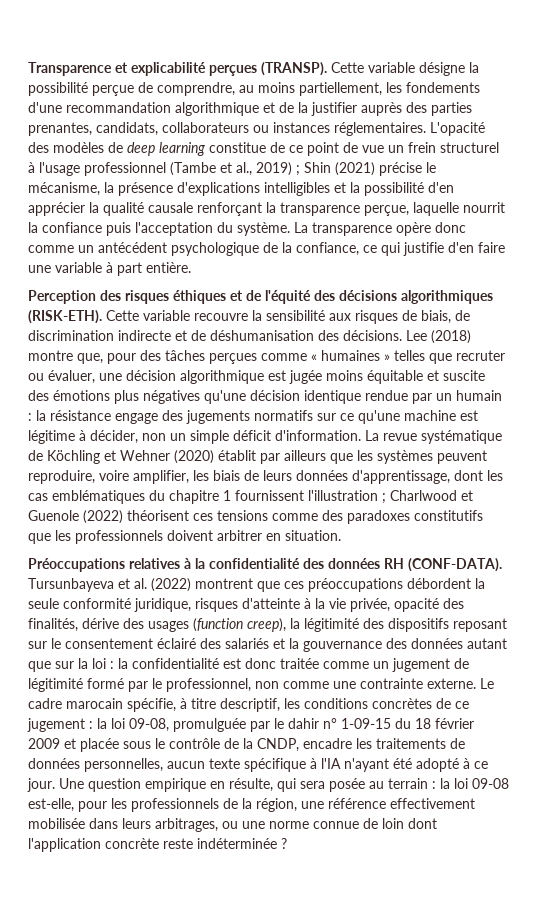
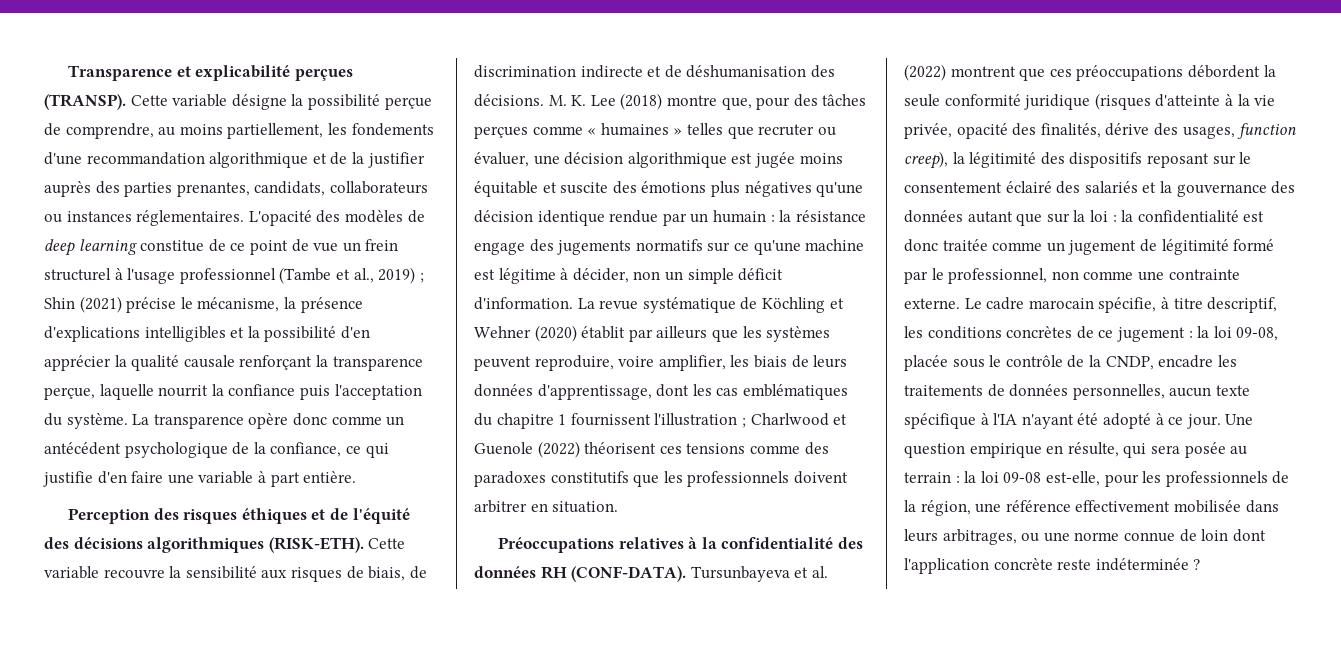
(402, 335) none -> [548,95,587,106] M. K.
[134,598,238,612] juridique, risques -> [1024,93,1151,110] juridique (risques
[148,618,243,632] usages (function -> [1182,123,1297,139] usages, function
[173,718,474,732] [28,738,76,749] promulguée par le dahir n° 1-09-15 du 18 février 2009 et -> (1279, 334) none

